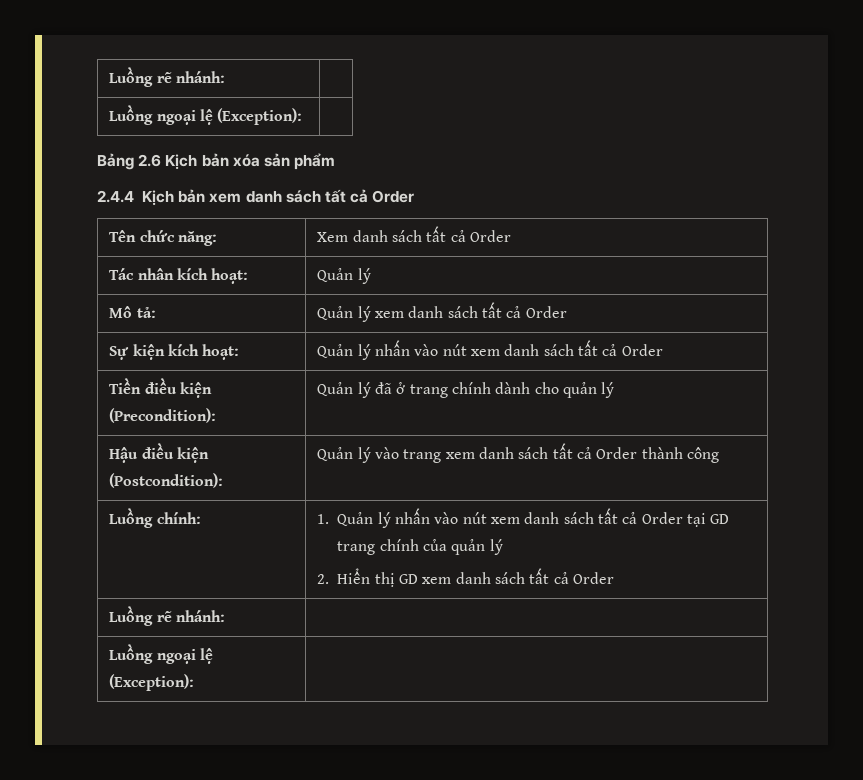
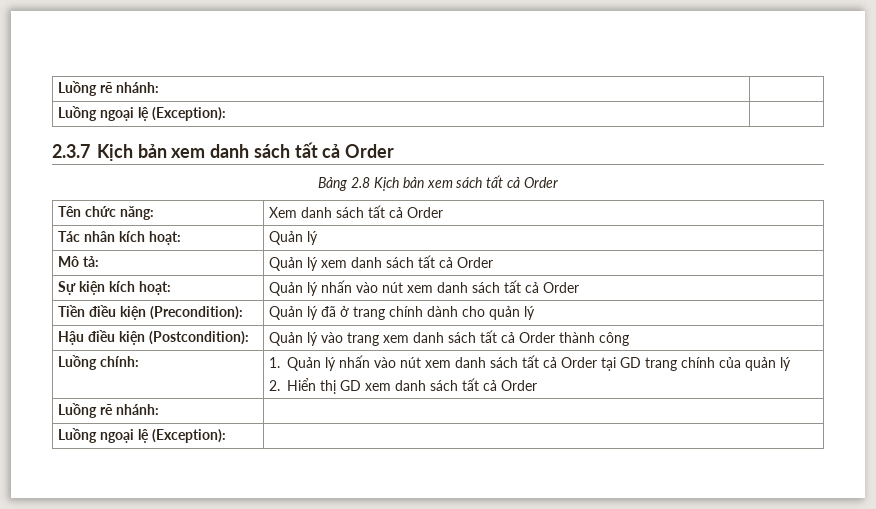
[97,153,336,170] [97,190,134,203] Bảng 2.6 Kịch bản xóa sản phẩm // 2.4.4 -> [52,144,90,158] 2.3.7
(415, 196) none -> [318,175,558,191] // Bảng 2.8 Kịch bản xem sách tất cả Order

